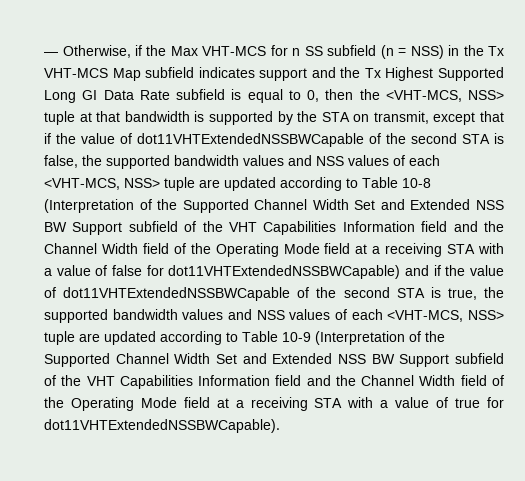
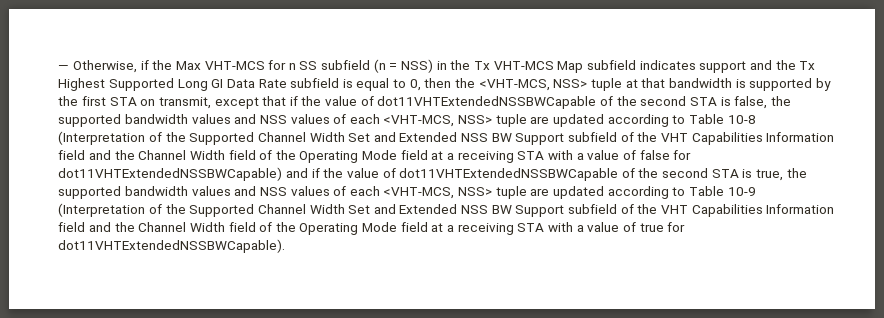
(318, 116) none -> [81,96,106,106] first

